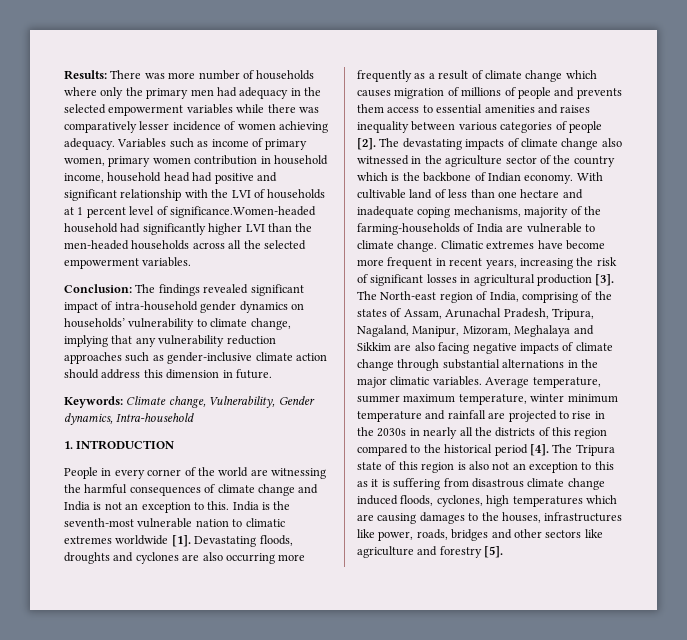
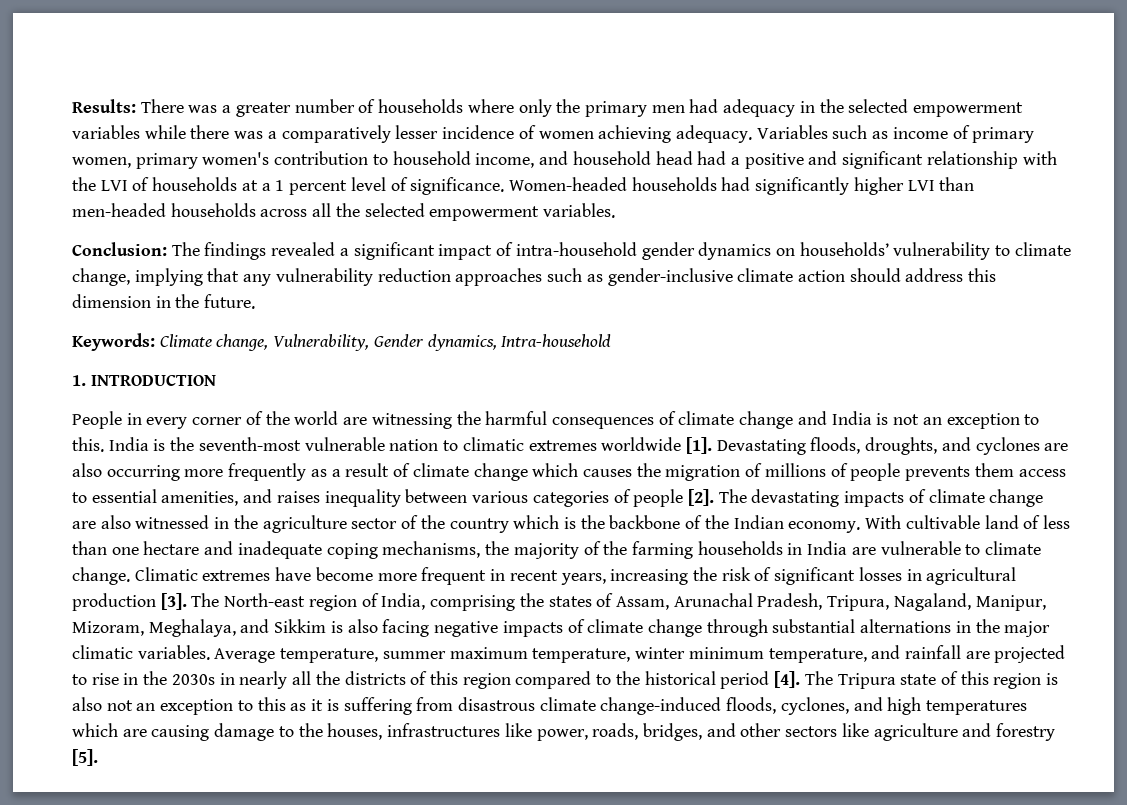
[168,72,196,79] more -> [222,102,291,117] a greater
(319, 110) none -> [267,131,277,139] a
[152,155,271,165] women contribution in -> [202,151,388,165] women's contribution to
(104, 178) none -> [539,151,569,165] and
(213, 177) none -> [730,157,740,165] a
(74, 211) none -> [261,183,271,191] a
[169,206,316,218] [64,223,118,233] significance.Women-headed household -> [410,177,717,195] significance. Women-headed households
[295,223,313,232] the -> (975, 184) none
(249, 289) none -> [339,248,349,256] a
(233, 374) none -> [175,294,200,308] the
[64,552,110,564] droughts -> [865,437,938,455] droughts,
(391, 93) none -> [636,463,661,477] the
[554,87,575,97] and -> (901, 472) none
[484,105,535,113] amenities -> [161,491,239,506] amenities,
(599, 144) none -> [72,521,96,529] are
(486, 176) none -> [704,515,729,529] the
(521, 211) none -> [485,541,510,555] the
[357,223,475,235] farming-households of -> [631,541,803,559] farming households in
[581,291,593,300] of -> (516, 603) none
[514,325,571,337] Meghalaya -> [148,619,236,637] Meghalaya,
[394,344,412,351] are -> [330,621,343,633] is
[357,411,422,422] temperature -> [768,648,867,663] temperature,
[567,478,605,490] [357,495,398,505] change induced -> [600,697,722,715] change-induced
(483, 501) none -> [853,697,883,711] and
[419,512,465,524] damages -> [214,723,275,741] damage
[451,529,489,541] bridges -> [642,723,702,741] bridges,

